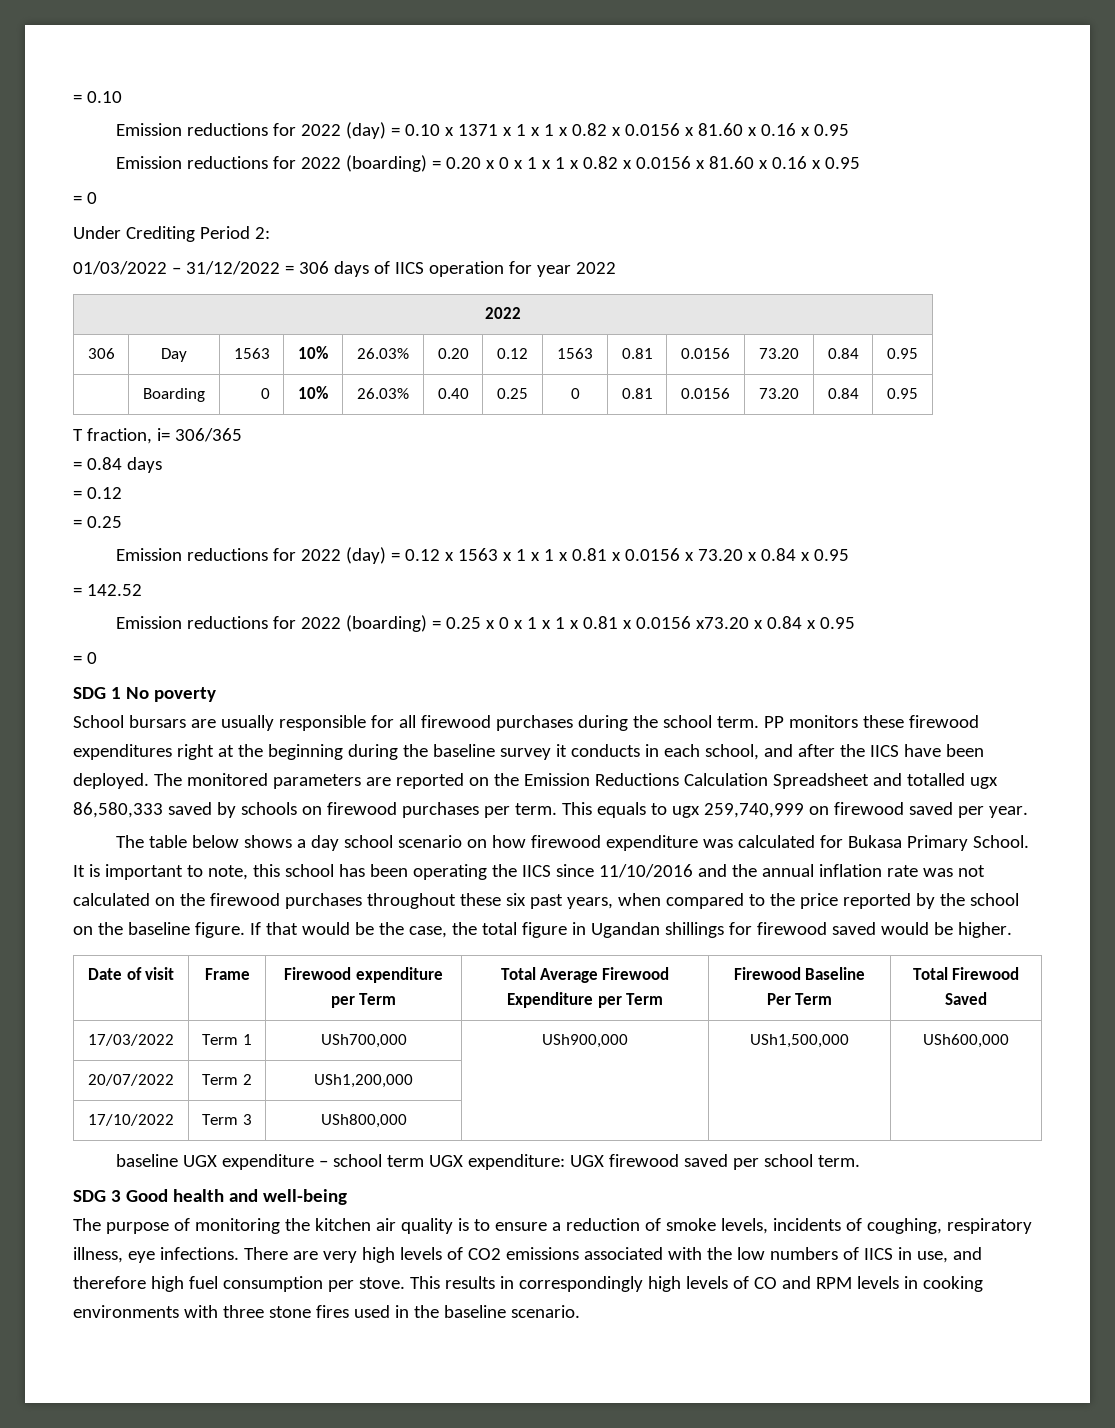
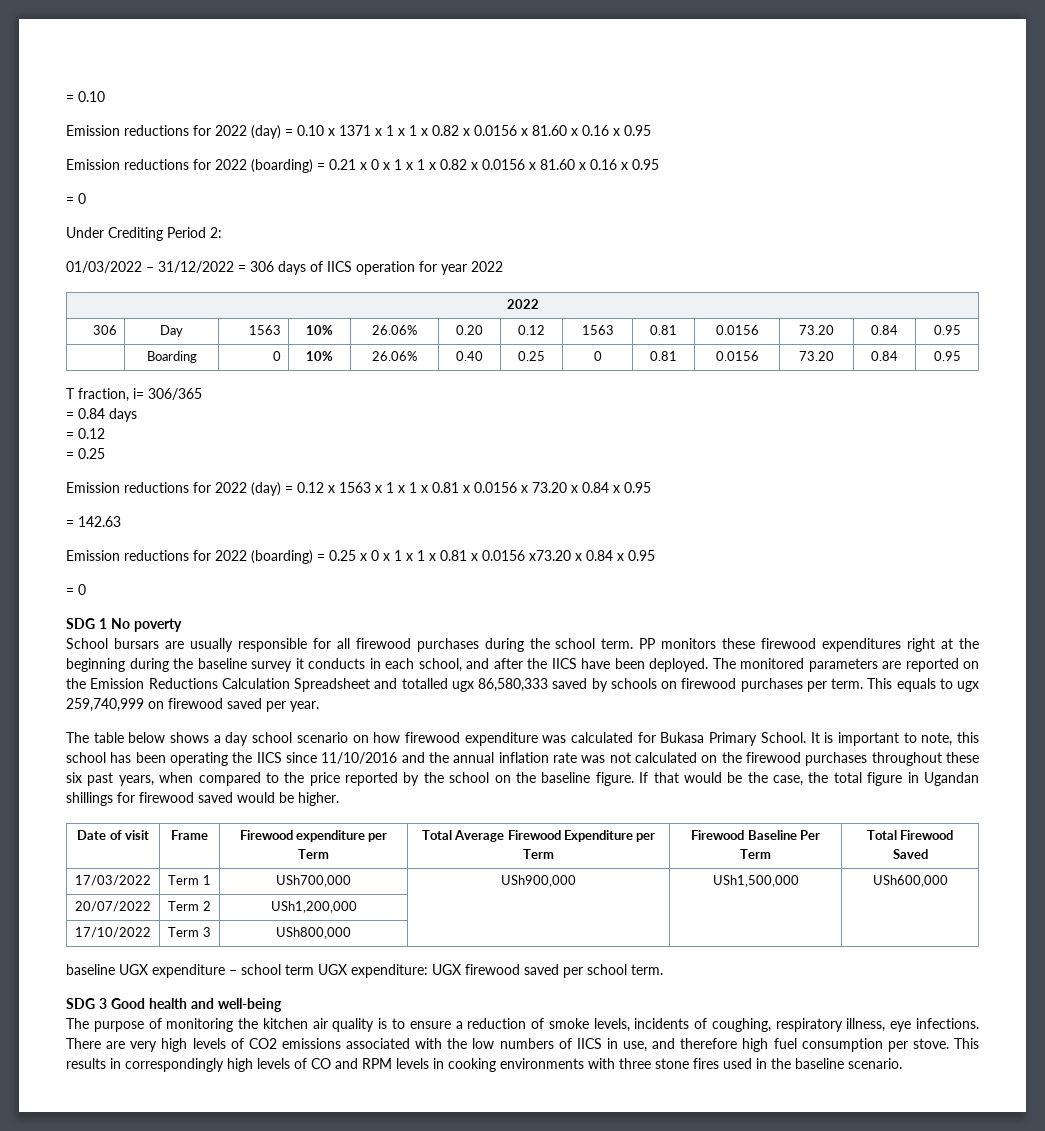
[446,157,482,169] 0.20 -> [329,159,356,170] 0.21
[357,348,409,359] 26.03% -> [372,325,417,335] 26.06%
[357,388,409,399] 26.03% -> [372,351,417,361] 26.06%
[86,584,142,596] 142.52 -> [78,516,121,527] 142.63

